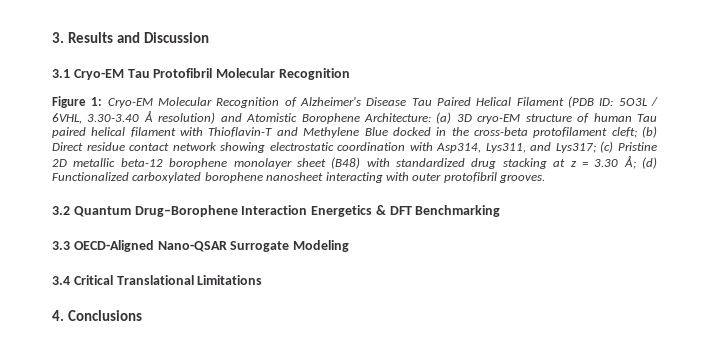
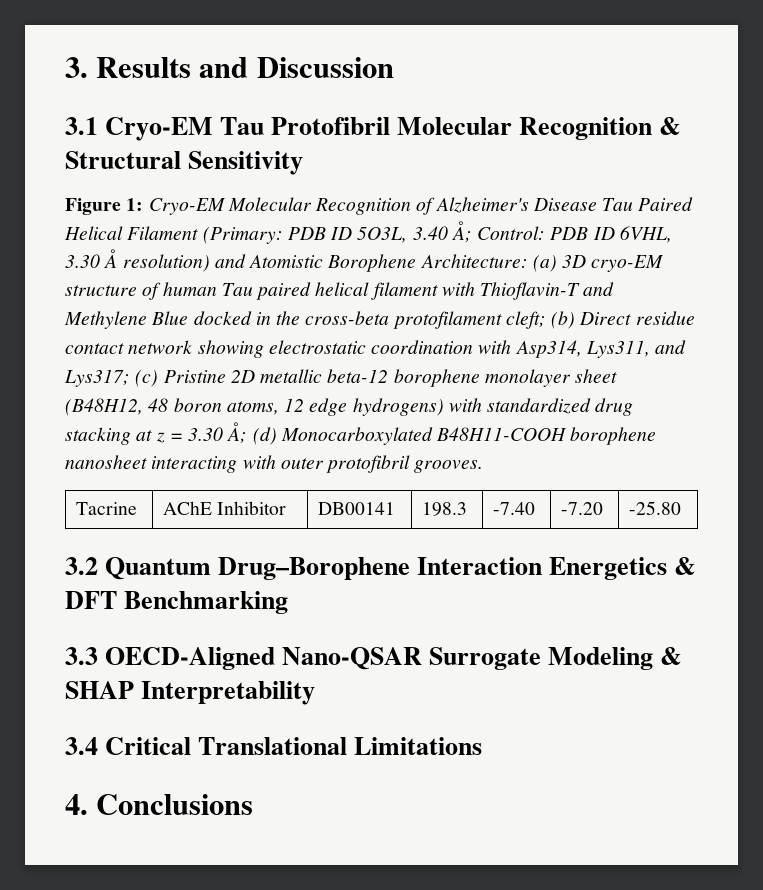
(350, 74) none -> [659,117,682,135] [65,151,304,175] & Structural Sensitivity
[567,96,658,108] [52,113,140,124] (PDB ID: 5O3L / 6VHL, 3.30-3.40 -> [202,221,672,244] [65,254,100,268] (Primary: PDB ID 5O3L, 3.40 Å; Control: PDB ID 6VHL, 3.30
[331,157,361,169] (B48) -> [65,398,444,416] (B48H12, 48 boron atoms, 12 edge hydrogens)
[52,172,202,183] Functionalized carboxylated -> [280,427,567,445] Monocarboxylated B48H11-COOH
(545, 178) none -> [76,502,138,515] [163,501,287,515] [318,502,396,515] [422,502,468,516] [493,502,536,515] [561,502,604,515] [629,501,682,515] // Tacrine | AChE Inhibitor | DB00141 | 198.3 | -7.40 | -7.20 | -25.80
(350, 246) none -> [660,647,683,665] [65,681,316,705] & SHAP Interpretability

